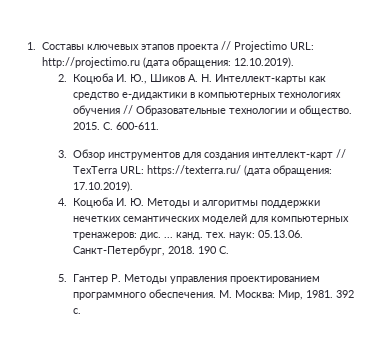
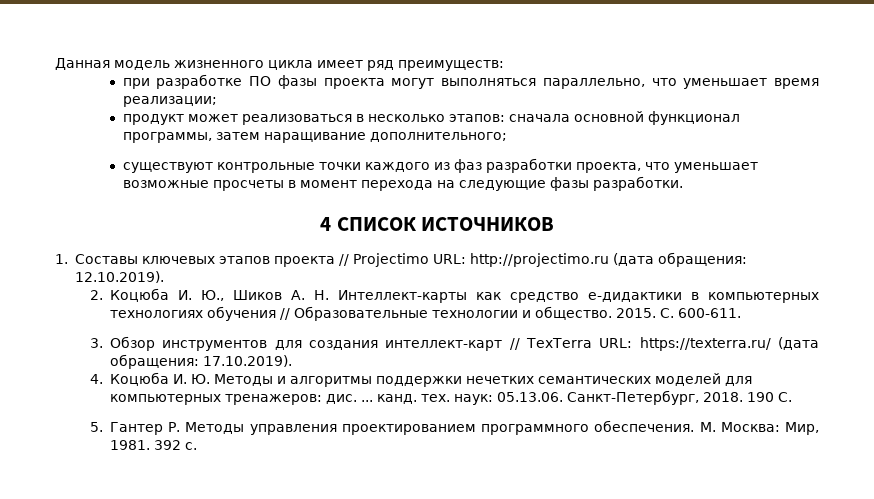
(27, 46) none -> [55,58,504,71] [122,74,819,89] [122,96,217,107] [122,111,740,125] [122,132,507,143] [122,158,758,173] [122,176,683,191] [319,217,555,231] Данная модель жизненного цикла имеет ряд преимуществ: // при разработке ПО фазы проекта могут выполняться параллельно, что уменьшает время реализации; // продукт может реализоваться в несколько этапов: сначала основной функционал программы, затем наращивание дополнительного; // существуют контрольные точки каждого из фаз разработки проекта, что уменьшает возможные просчеты в момент перехода на следующие фазы разработки. // 4 СПИСОК ИСТОЧНИКОВ //

